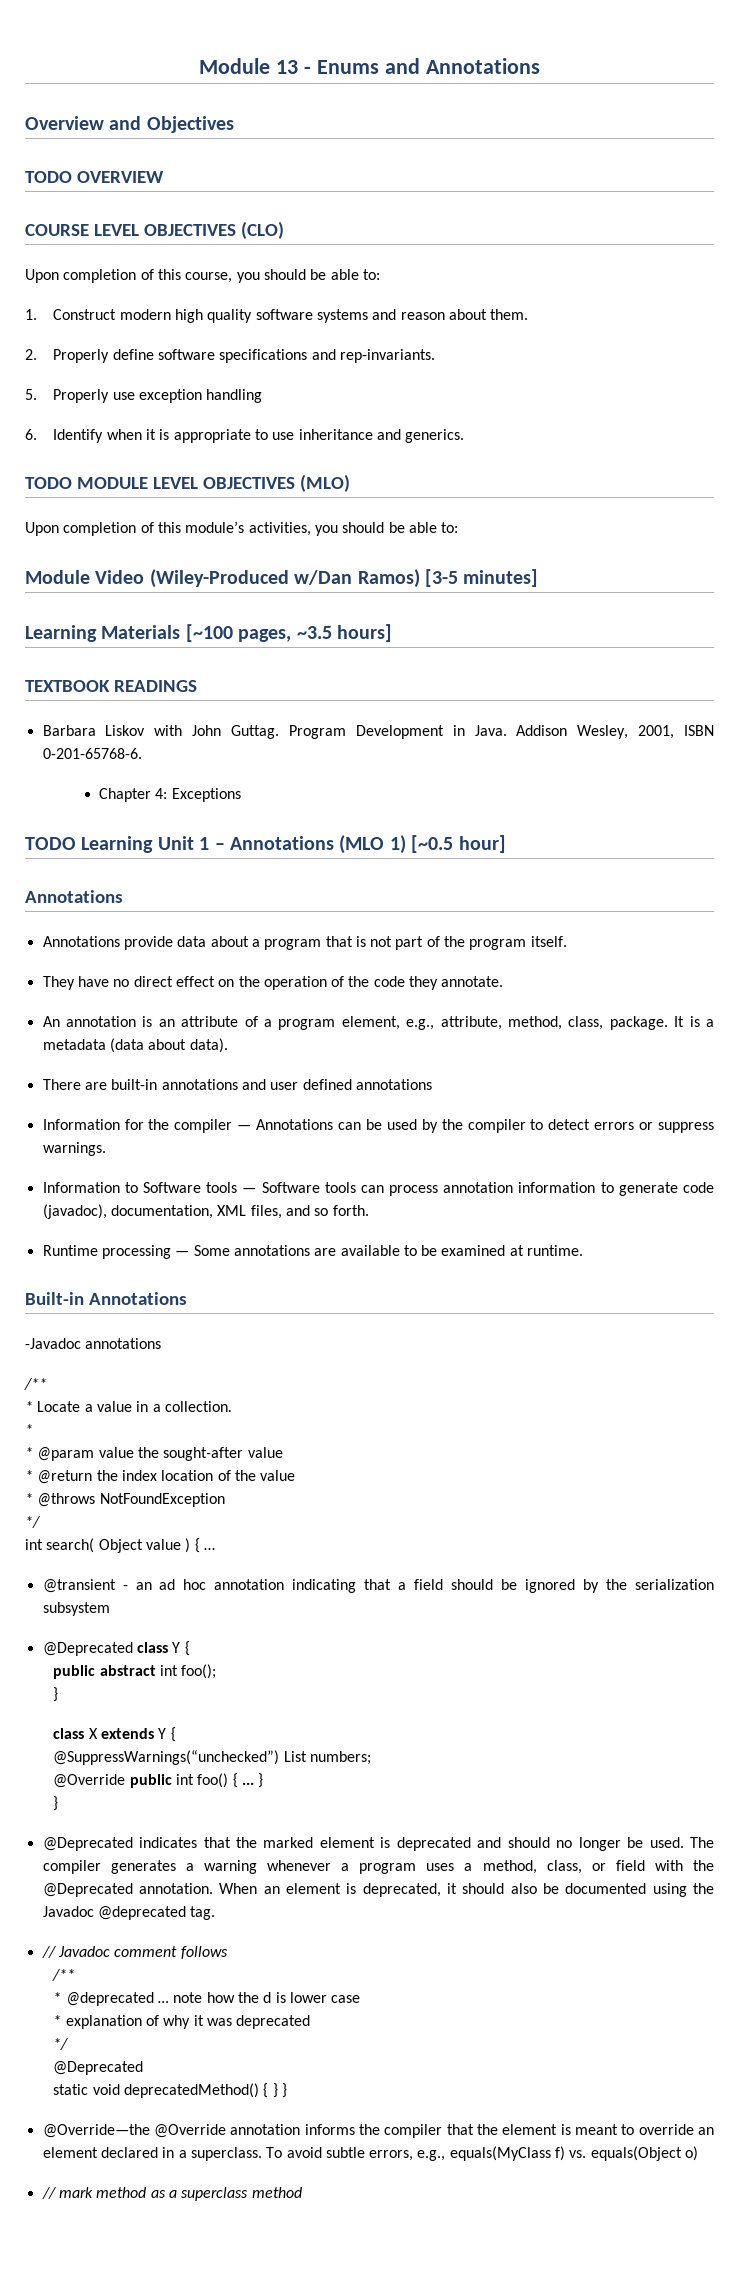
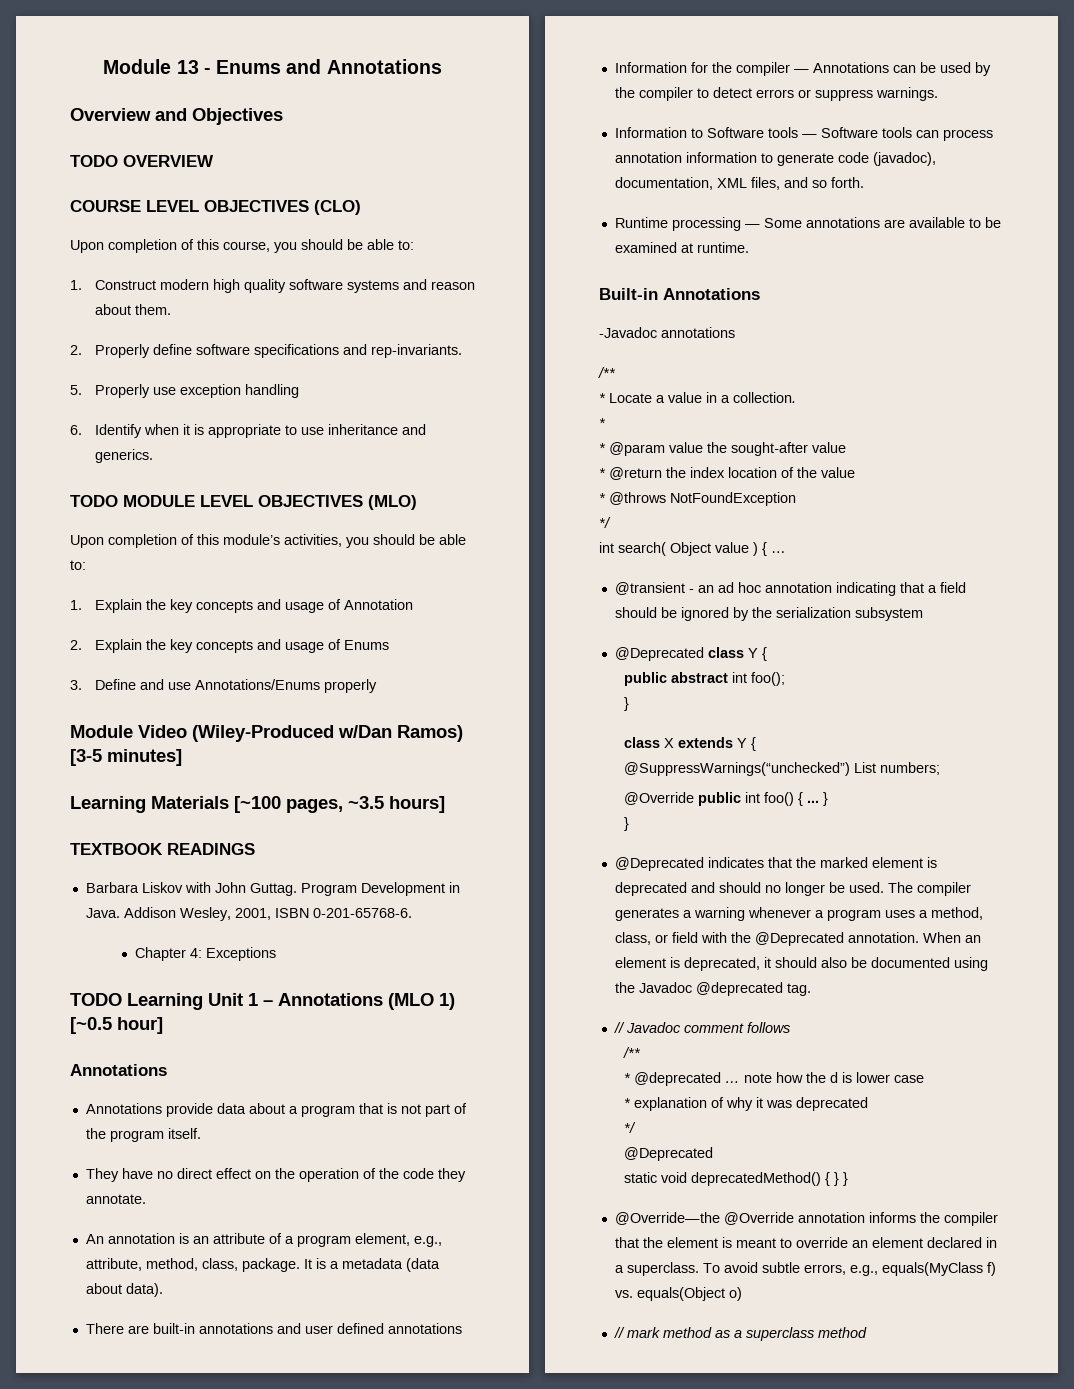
(459, 527) none -> [70,599,413,613] [70,639,389,653] [70,679,377,693] // 1. Explain the key concepts and usage of Annotation // 2. Explain the key concepts and usage of Enums // 3. Define and use Annotations/Enums properly

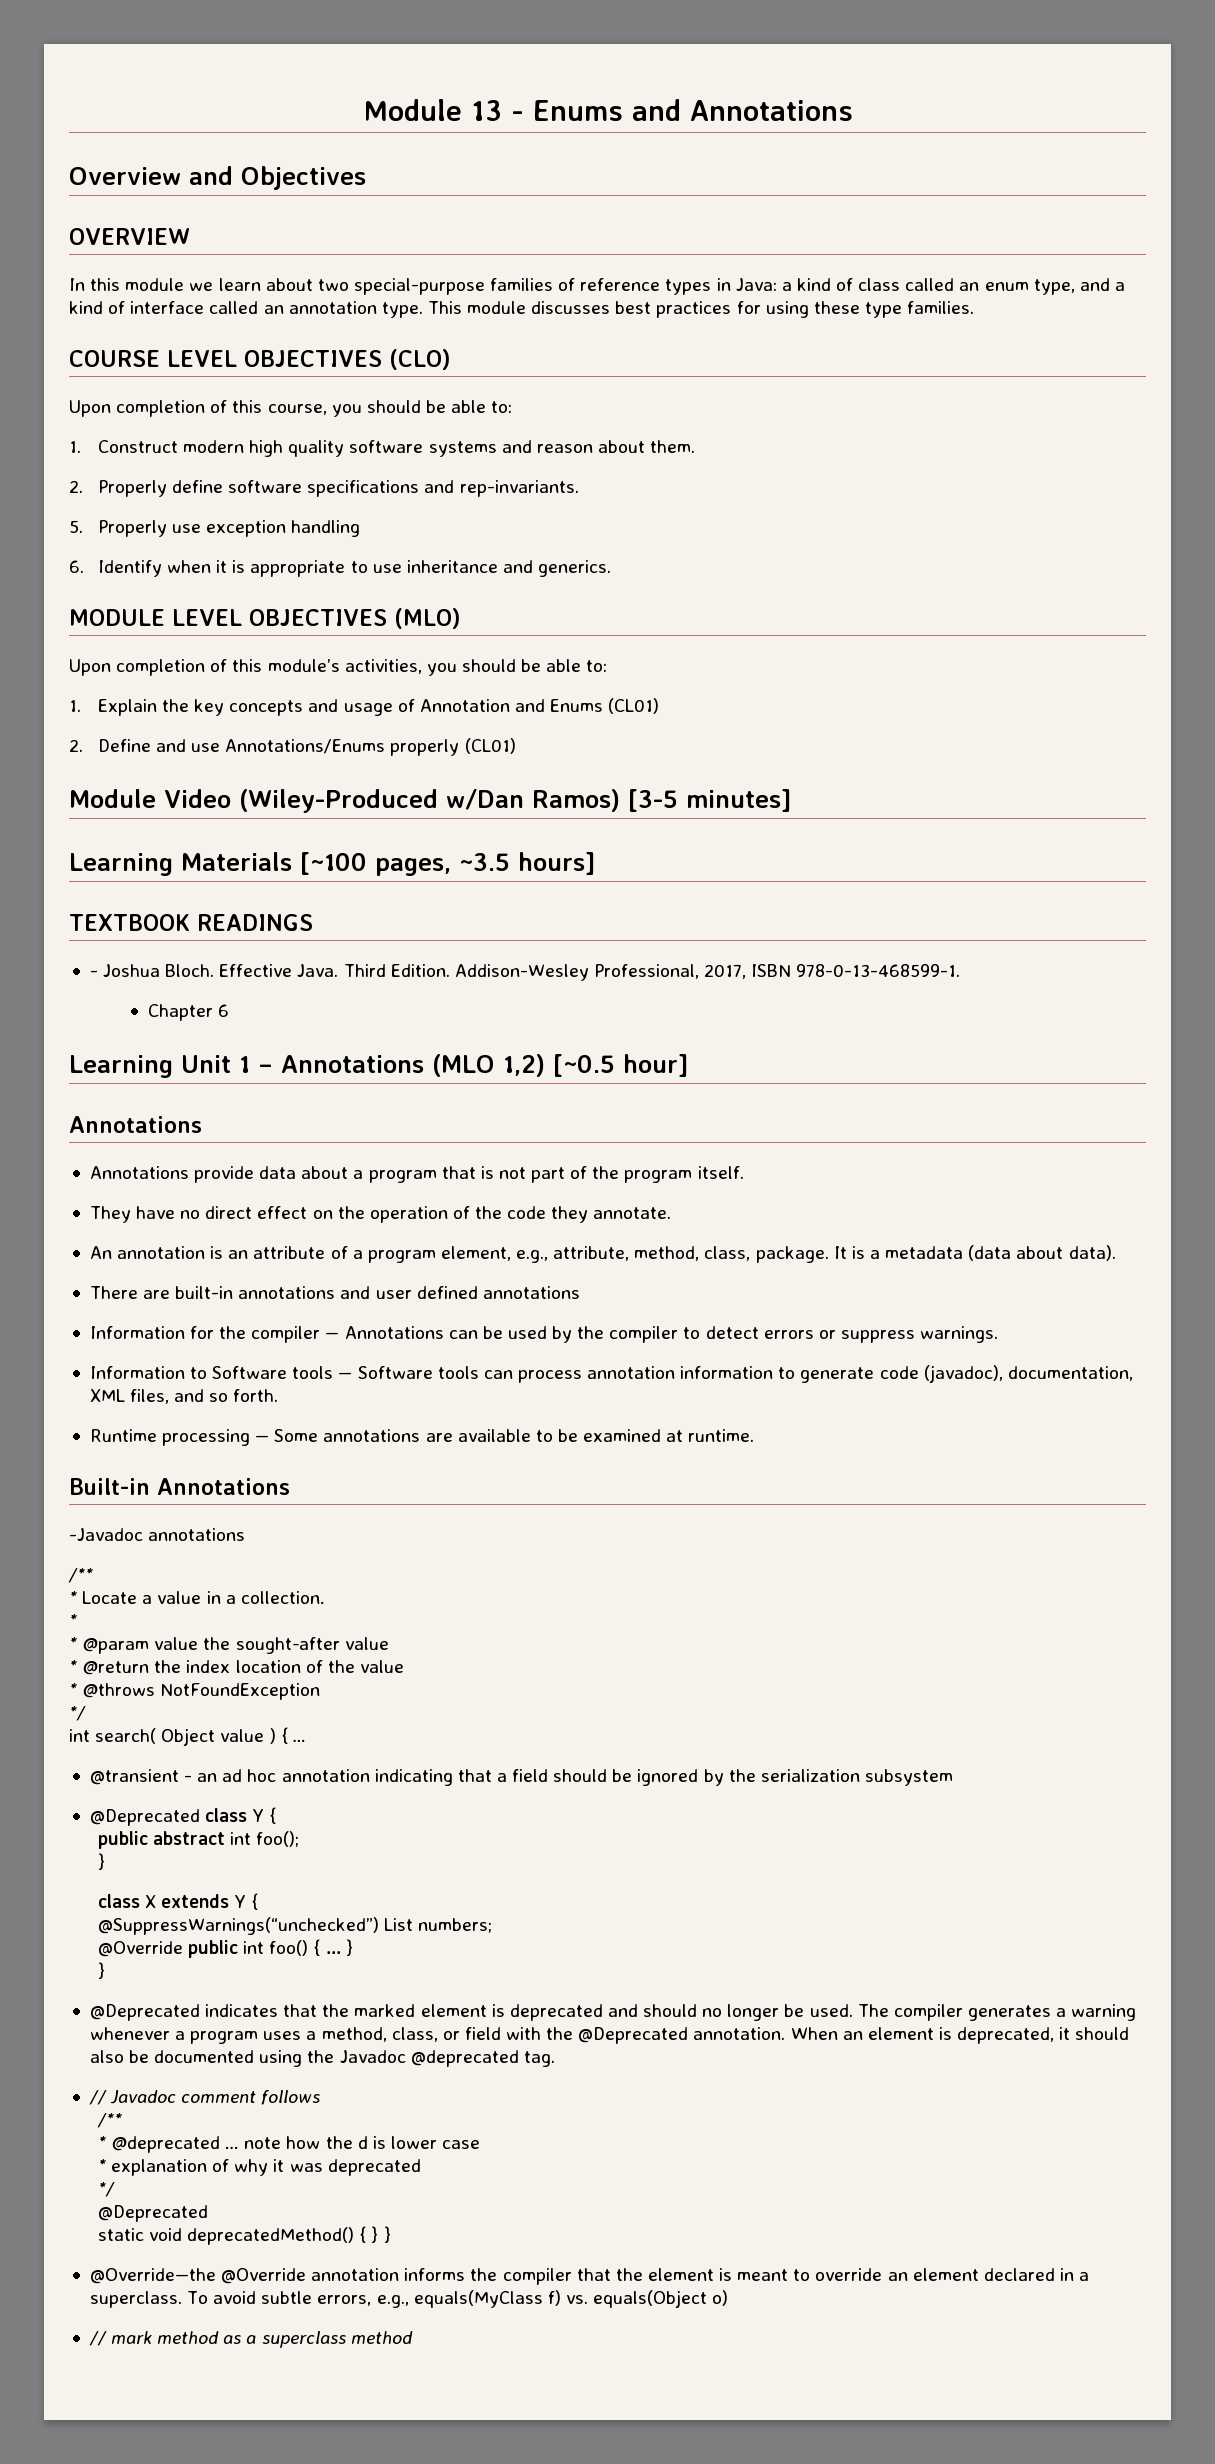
[70,155,118,167] TODO -> (366, 178) none
(214, 161) none -> [69,278,1125,295] [69,301,975,318] // In this module we learn about two special-purpose families of reference types in Java: a kind of class called an enum type, and a kind of interface called an annotation type. This module discusses best practices for using these type families.
[70,495,118,507] TODO -> (612, 568) none
[70,639,389,653] [70,680,82,690] // 2. Explain the key concepts and usage of Enums // 3. -> [514,698,660,714] [69,739,83,752] and Enums (CL01) // 2.
(377, 686) none -> [464,738,516,754] (CL01)
[85,882,460,896] [85,907,412,921] [135,947,277,961] [70,993,122,1006] Barbara Liskov with John Guttag. Program Development in Java. Addison Wesley, 2001, ISBN 0-201-65768-6. // Chapter 4: Exceptions // TODO -> [89,964,961,981] [147,1004,229,1021] - Joshua Bloch. Effective Java. Third Edition. Addison-Wesley Professional, 2017, ISBN 978-0-13-468599-1. // Chapter 6 //
[439,993,455,1010] 1) -> [503,1054,545,1077] 1,2)

